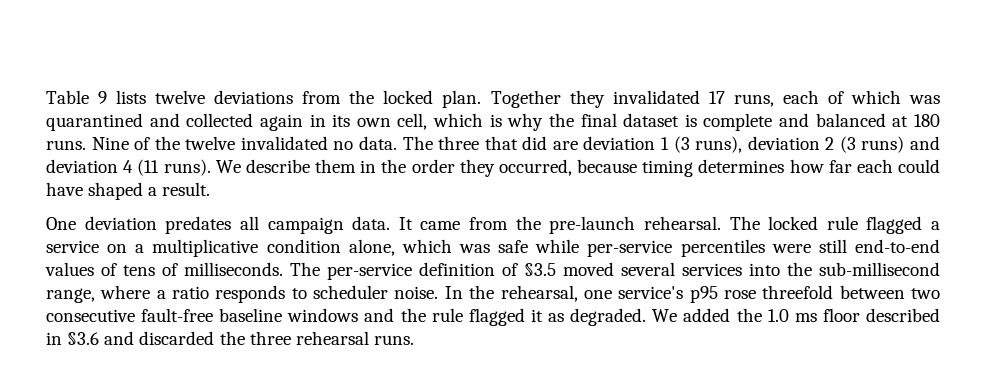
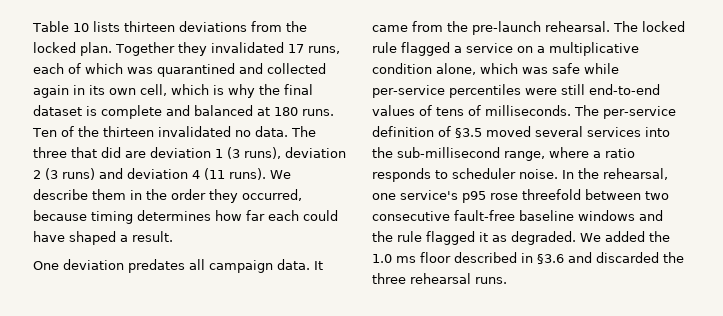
[98,90,206,104] 9 lists twelve -> [72,21,175,32] 10 lists thirteen
[91,137,129,150] Nine -> [32,128,57,137] Ten
[185,136,236,150] twelve -> [102,126,154,137] thirteen

